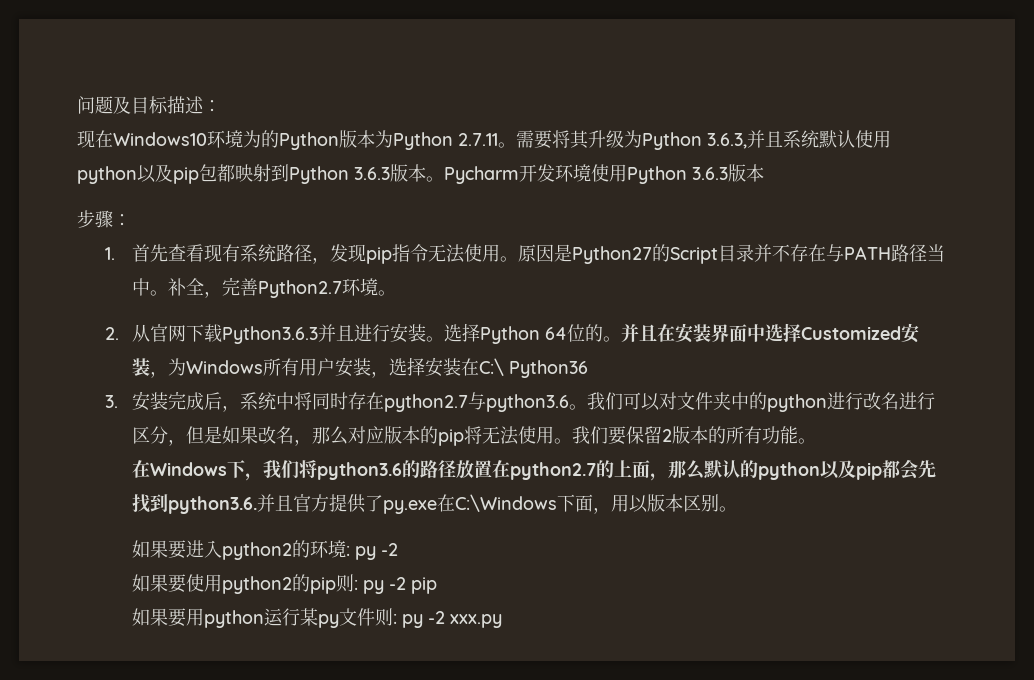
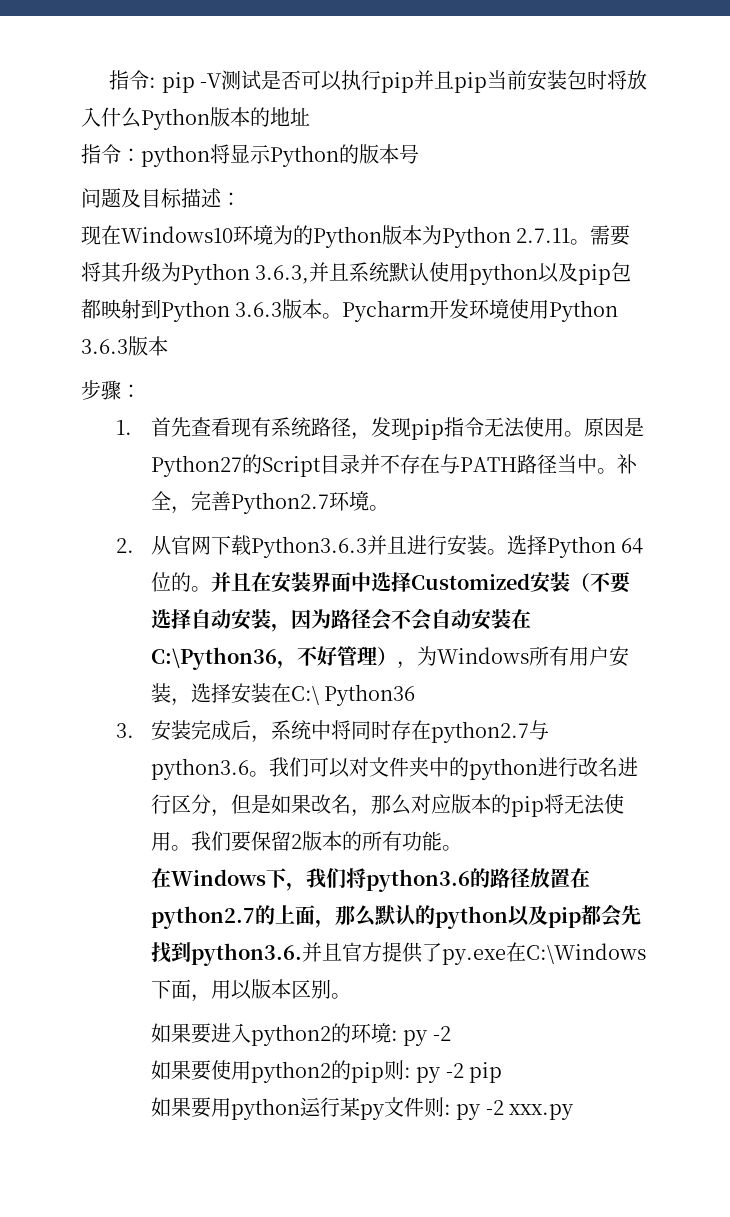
(77, 105) none -> [109,70,648,93] [81,107,310,130] [81,144,419,167] 指令: pip -V测试是否可以执行pip并且pip当前安装包时将放入什么Python版本的地址 // 指令：python将显示Python的版本号 //
(150, 367) none -> [569,572,631,593] [150,608,531,632] [150,646,397,670] （不要选择自动安装，因为路径会不会自动安装在C:\Python36，不好管理）

